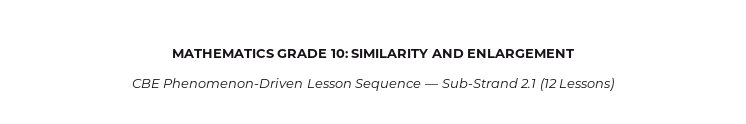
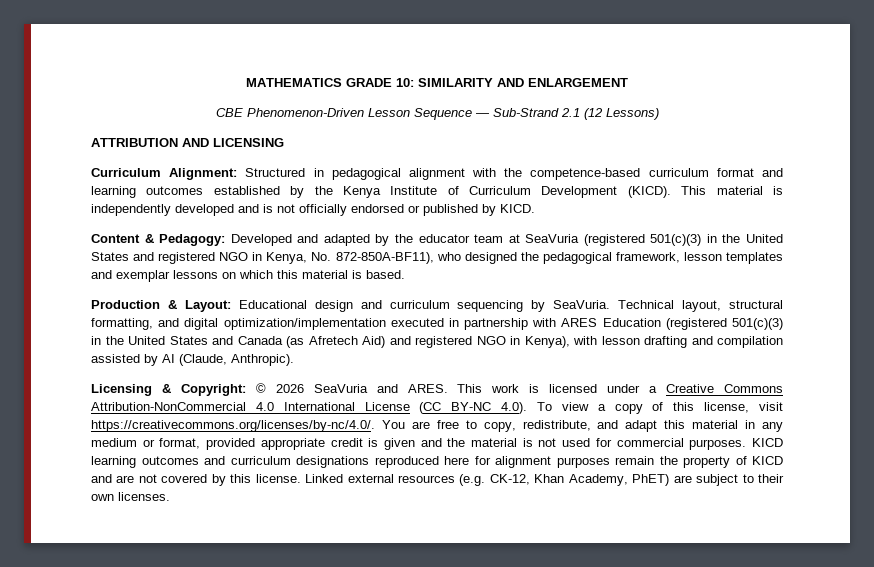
(615, 84) none -> [91,138,284,147] [91,168,783,180] [91,186,783,198] [91,204,535,216] [91,234,783,246] [91,252,783,264] [91,270,405,282] [91,300,783,312] [91,318,783,330] [91,336,783,348] [91,354,294,366] [91,383,783,396] [91,402,783,414] [91,420,783,432] [91,438,783,450] [91,456,783,468] [91,474,785,486] [91,492,170,501] // ATTRIBUTION AND LICENSING // Curriculum Alignment: Structured in pedagogical alignment with the competence-based curriculum format and learning outcomes established by the Kenya Institute of Curriculum Development (KICD). This material is independently developed and is not officially endorsed or published by KICD. // Content & Pedagogy: Developed and adapted by the educator team at SeaVuria (registered 501(c)(3) in the United States and registered NGO in Kenya, No. 872-850A-BF11), who designed the pedagogical framework, lesson templates and exemplar lessons on which this material is based. // Production & Layout: Educational design and curriculum sequencing by SeaVuria. Technical layout, structural formatting, and digital optimization/implementation executed in partnership with ARES Education (registered 501(c)(3) in the United States and Canada (as Afretech Aid) and registered NGO in Kenya), with lesson drafting and compilation assisted by AI (Claude, Anthropic). // Licensing & Copyright: © 2026 SeaVuria and ARES. This work is licensed under a Creative Commons Attribution-NonCommercial 4.0 International License (CC BY-NC 4.0). To view a copy of this license, visit https://creativecommons.org/licenses/by-nc/4.0/. You are free to copy, redistribute, and adapt this material in any medium or format, provided appropriate credit is given and the material is not used for commercial purposes. KICD learning outcomes and curriculum designations reproduced here for alignment purposes remain the property of KICD and are not covered by this license. Linked external resources (e.g. CK-12, Khan Academy, PhET) are subject to their own licenses.

